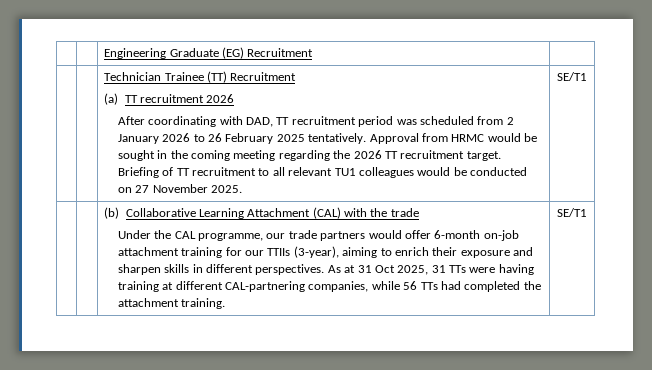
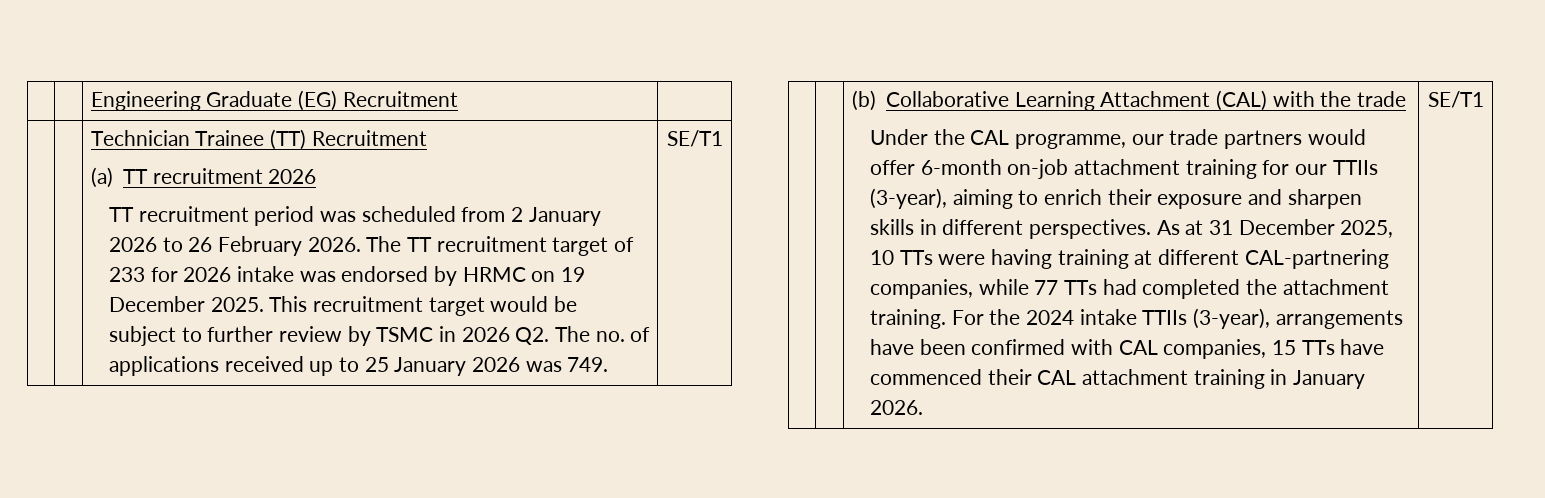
[117,116,274,127] After coordinating with DAD, -> (317, 176) none
[276,133,538,144] [117,150,501,161] [117,167,528,178] [117,184,243,193] 2025 tentatively. Approval from HRMC would be sought in the coming meeting regarding the 2026 TT recruitment target. Briefing of TT recruitment to all relevant TU1 colleagues would be conducted on 27 November 2025. -> [307,236,634,256] [108,266,585,286] [108,296,577,316] [108,326,651,346] [108,356,609,376] 2026. The TT recruitment target of 233 for 2026 intake was endorsed by HRMC on 19 December 2025. This recruitment target would be subject to further review by TSMC in 2026 Q2. The no. of applications received up to 25 January 2026 was 749.
[374,265,446,275] Oct 2025, 31 -> [1238,219,1394,238] [869,250,894,265] December 2025, 10
[403,281,418,290] 56 -> [1034,280,1059,295] 77
(226, 303) none -> [951,308,1403,329] [869,339,1385,359] [869,369,1365,389] [869,400,923,415] For the 2024 intake TTIIs (3-year), arrangements have been confirmed with CAL companies, 15 TTs have commenced their CAL attachment training in January 2026.

